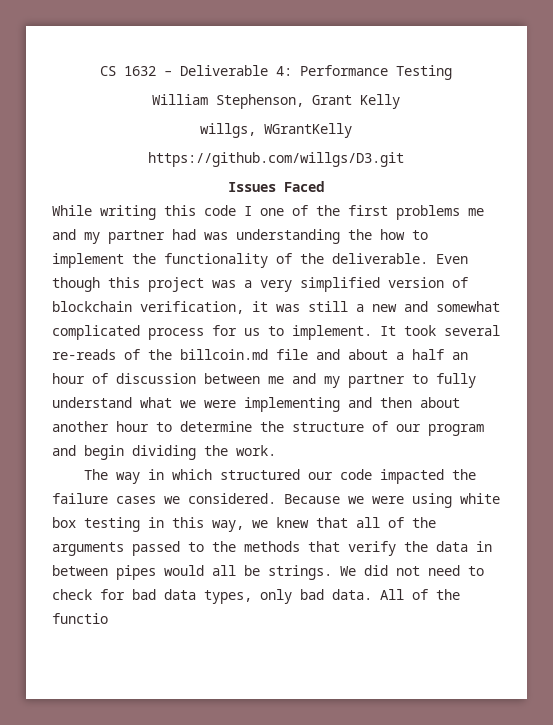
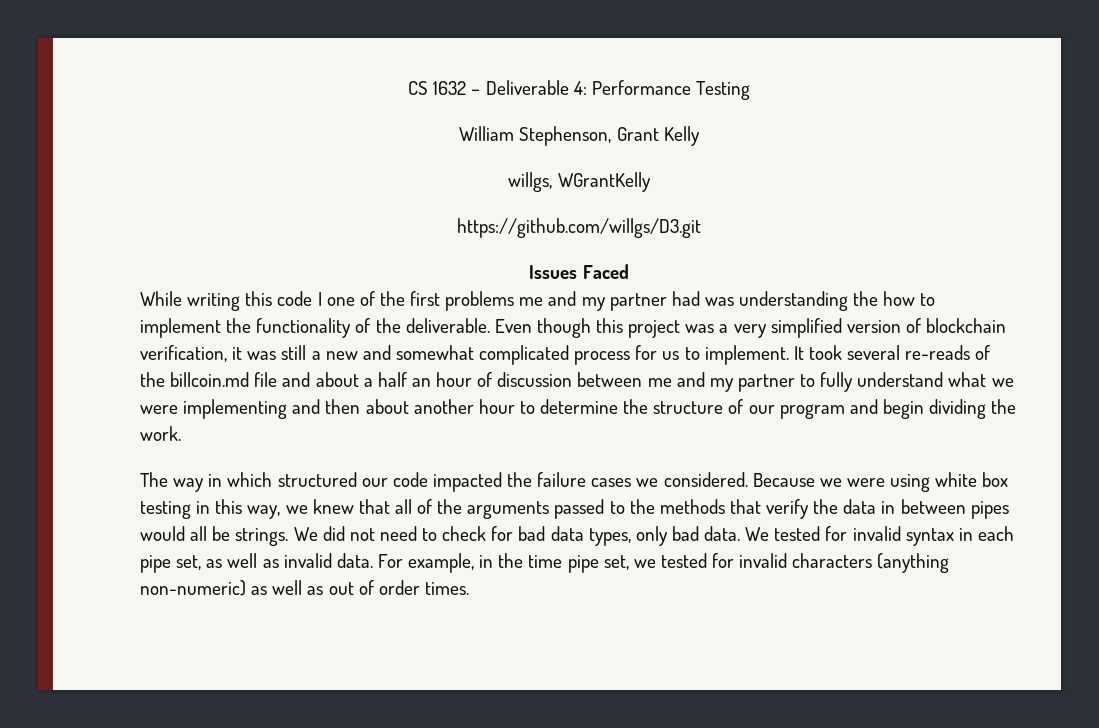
[380,589,460,600] [52,613,108,624] All of the functio -> [745,526,1014,546] [140,553,950,573] [140,580,469,596] We tested for invalid syntax in each pipe set, as well as invalid data. For example, in the time pipe set, we tested for invalid characters (anything non-numeric) as well as out of order times.

